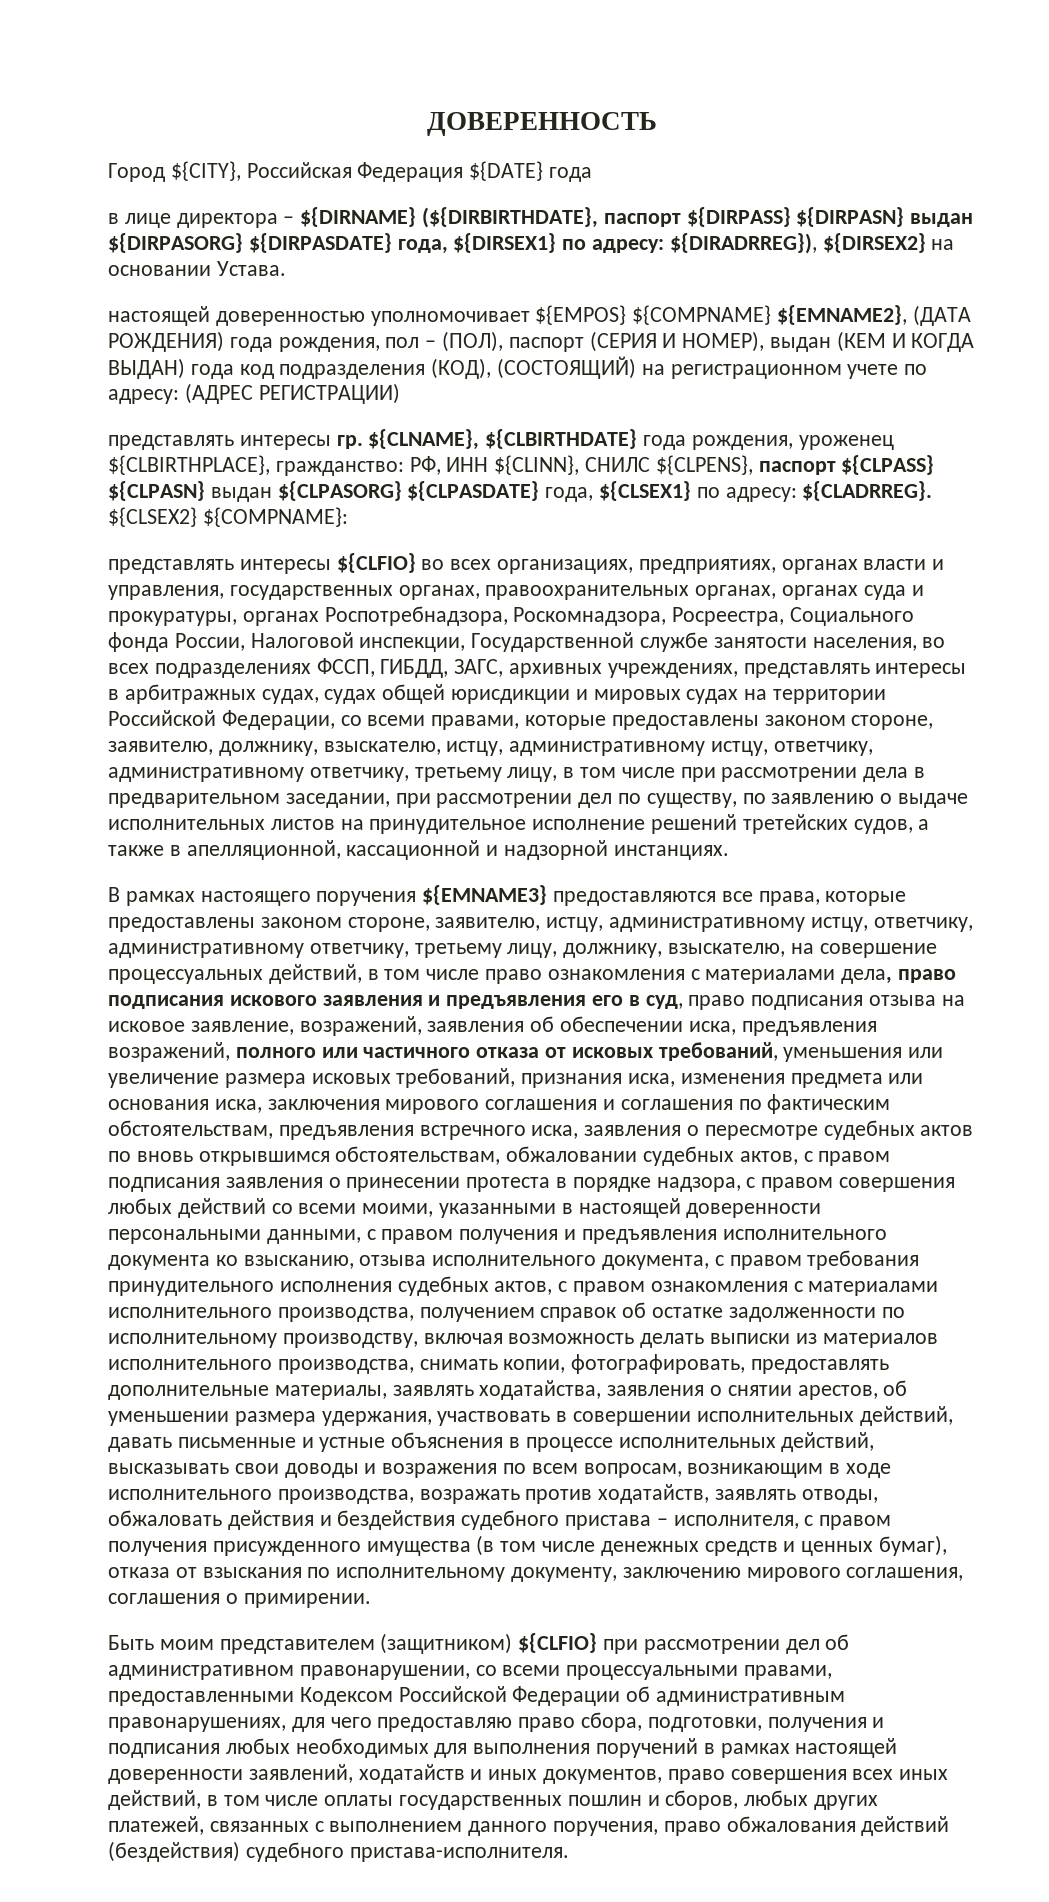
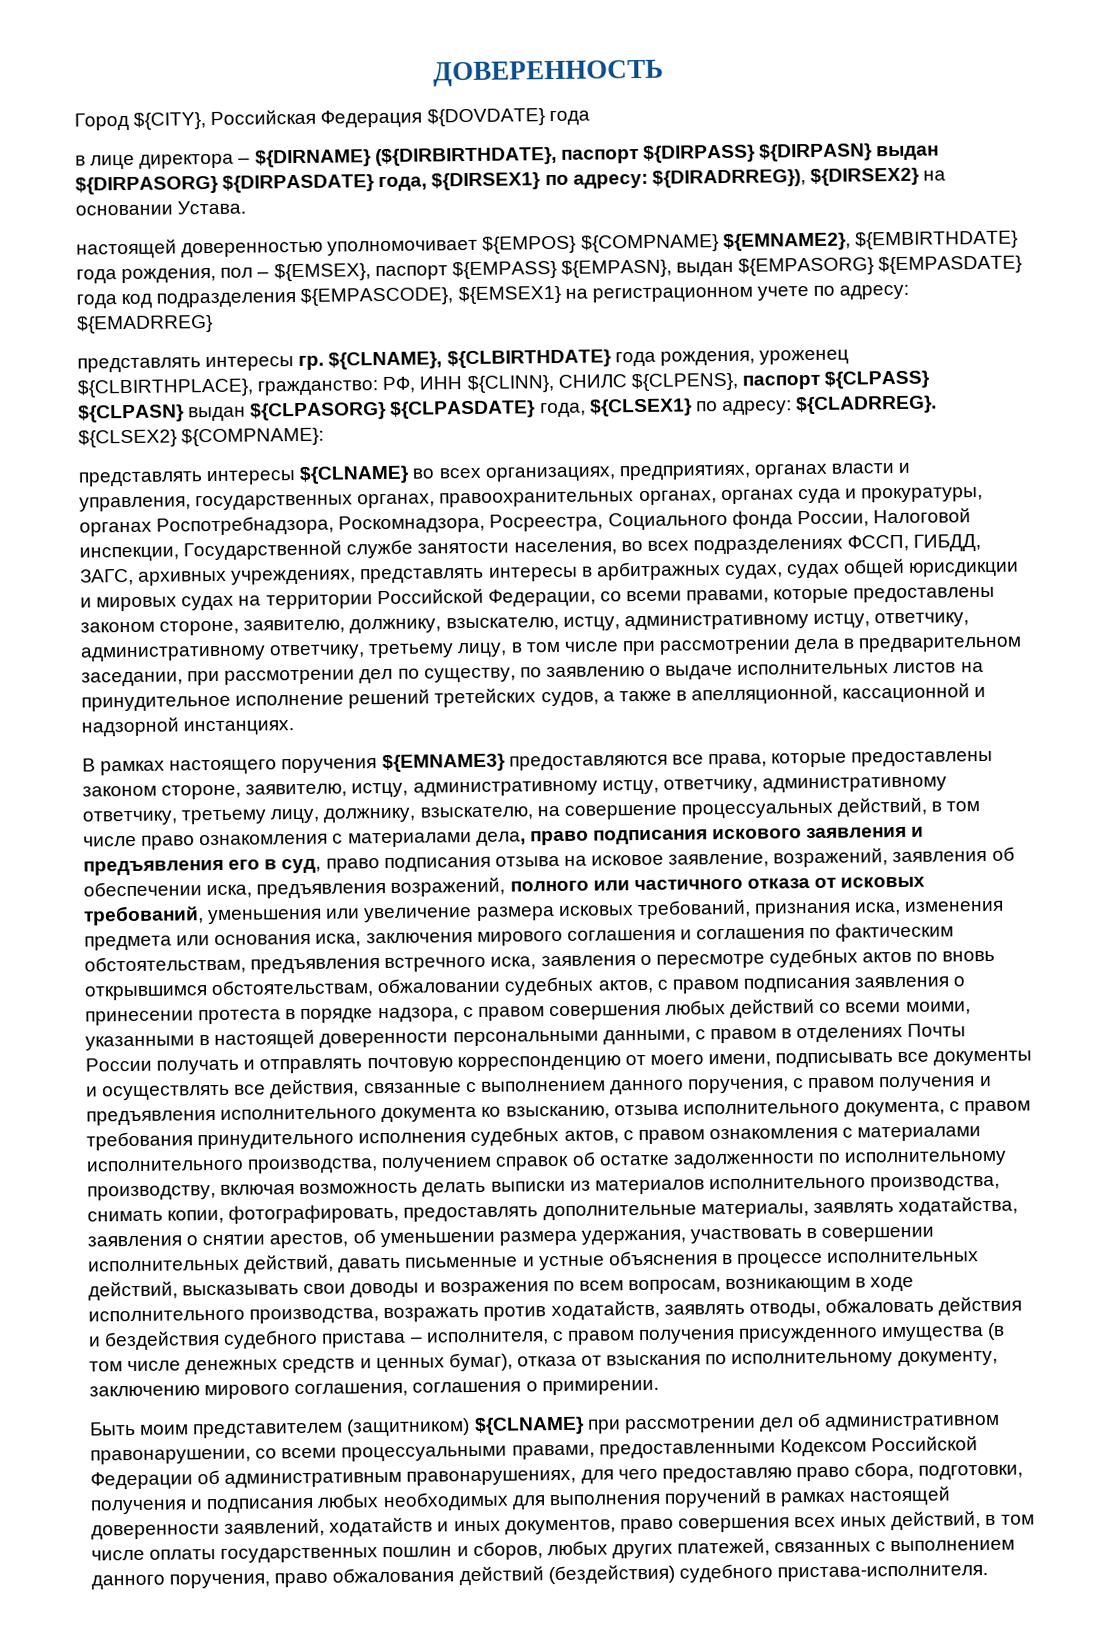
[469,161,544,181] ${DATE} -> [426,108,545,127] ${DOVDATE}
[912,305,971,326] [108,331,224,352] (ДАТА РОЖДЕНИЯ) -> [854,230,1018,250] ${EMBIRTHDATE}
[442,331,975,352] [108,358,185,379] (ПОЛ), паспорт (СЕРИЯ И НОМЕР), выдан (КЕМ И КОГДА ВЫДАН) -> [273,255,1023,282] ${EMSEX}, паспорт ${EMPASS} ${EMPASN}, выдан ${EMPASORG} ${EMPASDATE}
[431,356,637,379] (КОД), (СОСТОЯЩИЙ) -> [300,285,561,306] ${EMPASCODE}, ${EMSEX1}
[184,383,400,404] (АДРЕС РЕГИСТРАЦИИ) -> [77,314,213,334] ${EMADRREG}
[336,553,416,573] ${CLFIO} -> [299,465,411,484] ${CLNAME}
(454, 1236) none -> [781,1023,967,1043] [85,1050,1033,1075] [86,1077,876,1101] в отделениях Почты России получать и отправлять почтовую корреспонденцию от моего имени, подписывать все документы и осуществлять все действия, связанные с выполнением данного поручения, с правом
[518,1633,598,1653] ${CLFIO} -> [473,1416,585,1436] ${CLNAME}

